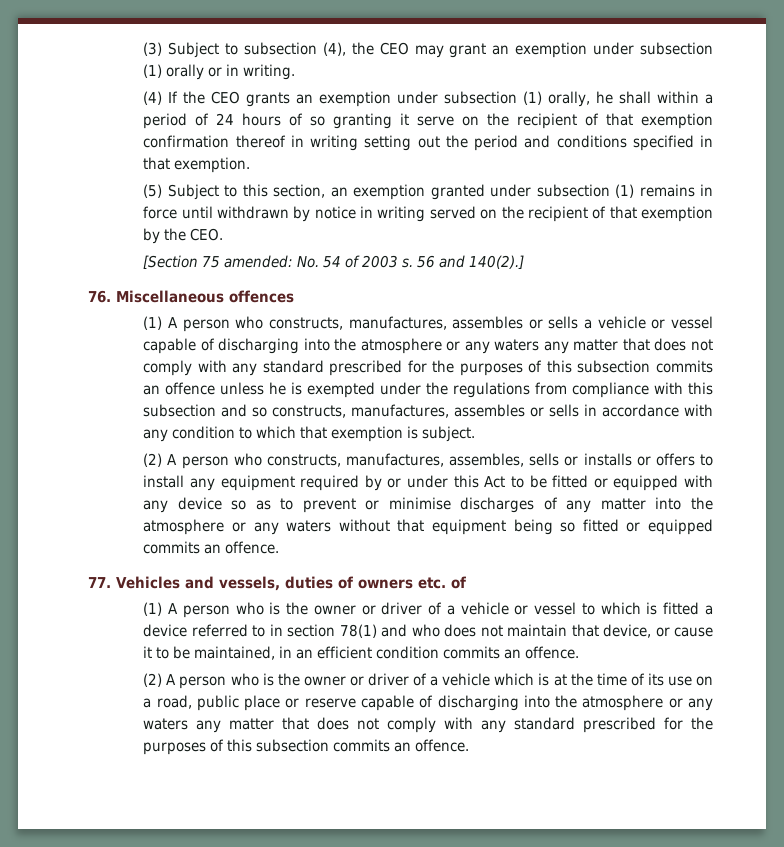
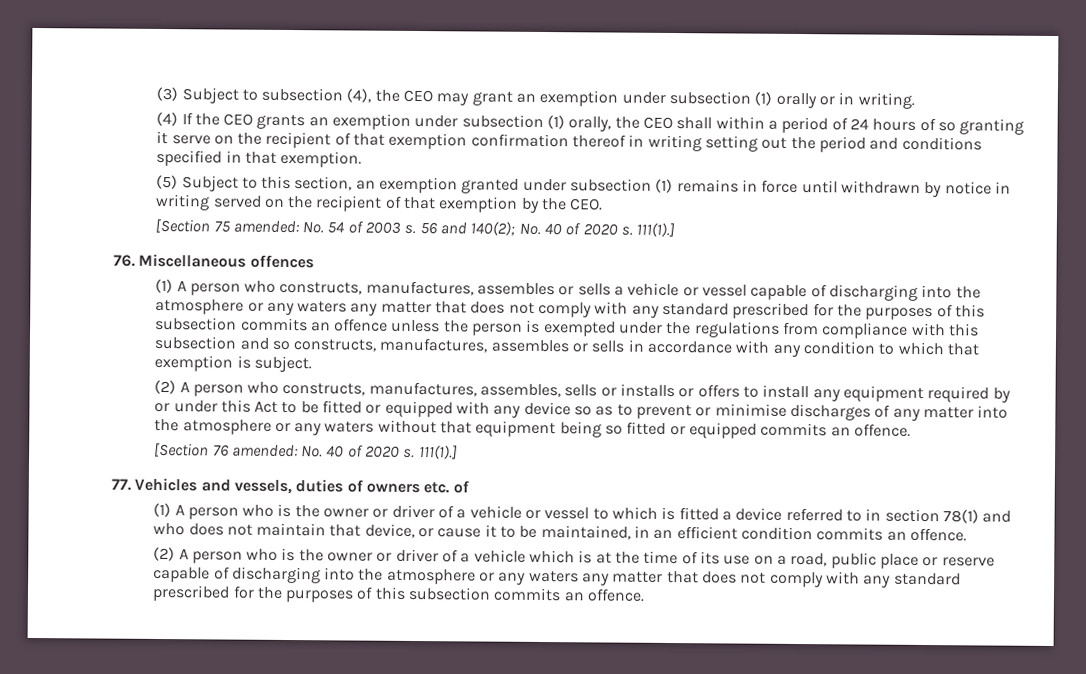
[596,91,614,104] he -> [614,116,674,130] the CEO
[469,255,525,269] 140(2).] -> [470,221,676,238] 140(2); No. 40 of 2020 s. 111(1).]
[269,382,287,395] he -> [443,320,524,336] the person
(280, 547) none -> [154,442,458,460] // [Section 76 amended: No. 40 of 2020 s. 111(1).]

